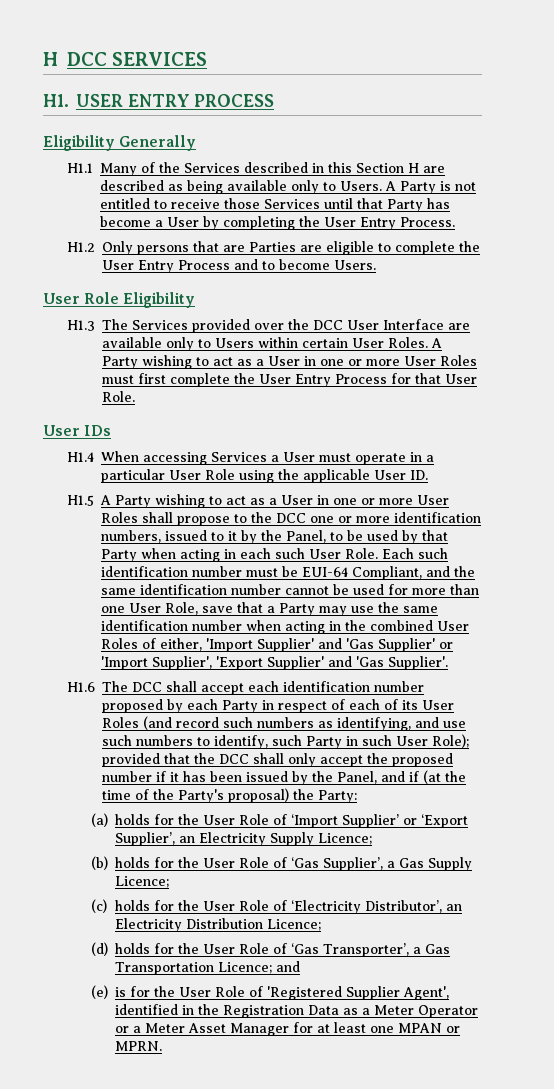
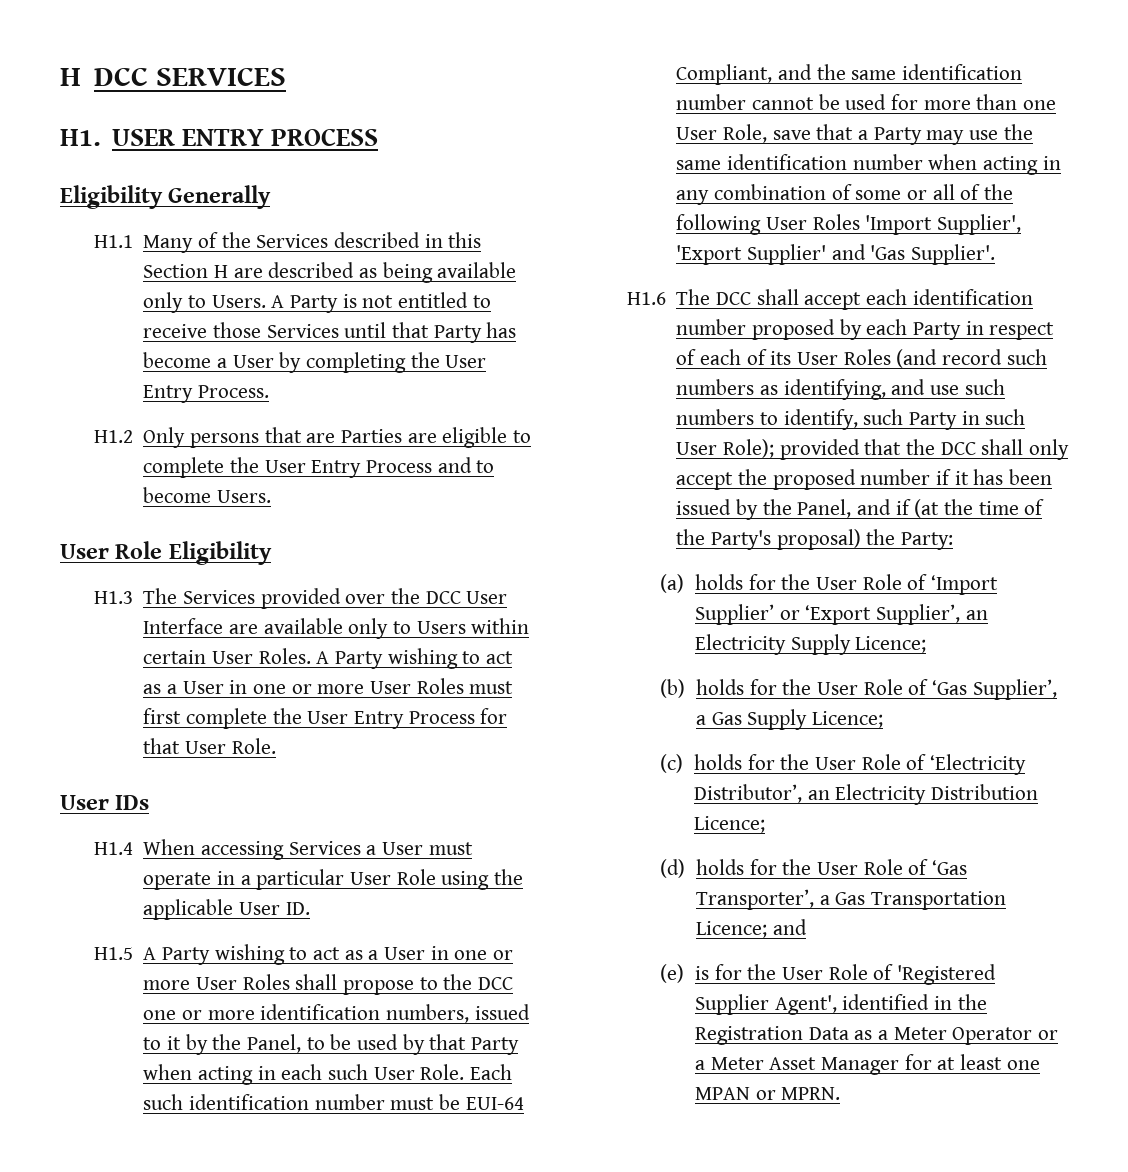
[345,620,470,631] [101,638,454,652] the combined User Roles of either, 'Import Supplier' and 'Gas Supplier' or -> [676,184,1013,205] [676,214,860,235] any combination of some or all of the following User Roles

